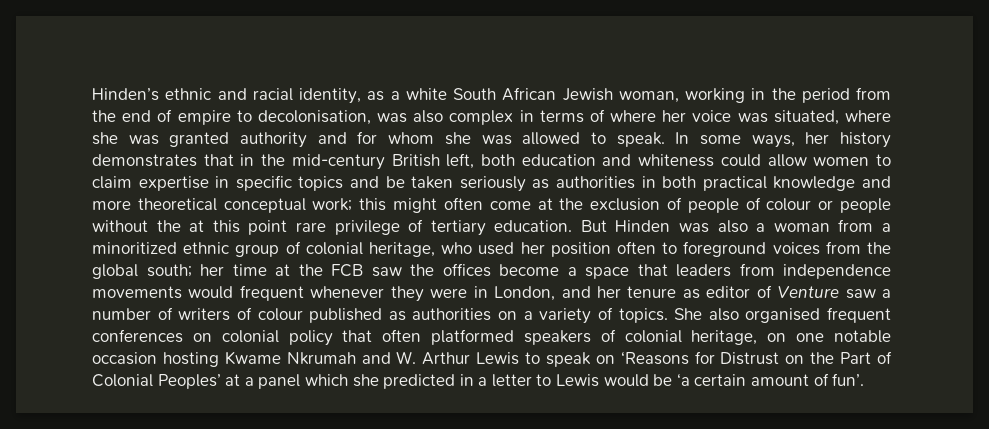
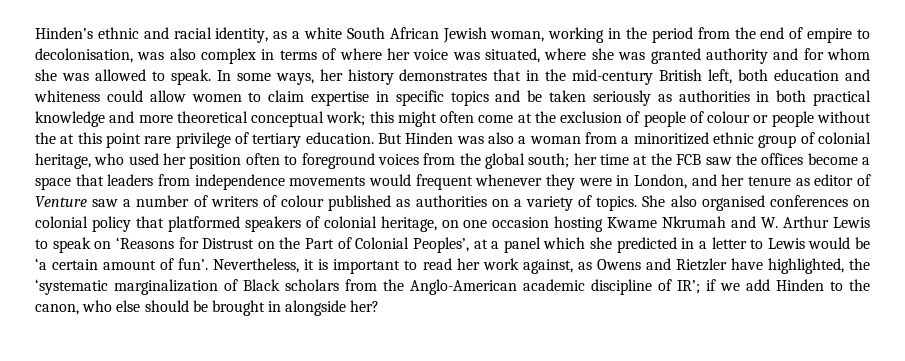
[827,307,891,323] frequent -> (765, 203) none
[382,329,422,342] often -> (164, 222) none
[833,330,891,343] notable -> (488, 224) none
[157,374,221,389] Peoples’ -> [412,237,469,253] Peoples’,
(865, 379) none -> [213,258,870,274] [35,279,870,295] [35,300,380,316] Nevertheless, it is important to read her work against, as Owens and Rietzler have highlighted, the ‘systematic marginalization of Black scholars from the Anglo-American academic discipline of IR’; if we add Hinden to the canon, who else should be brought in alongside her?

